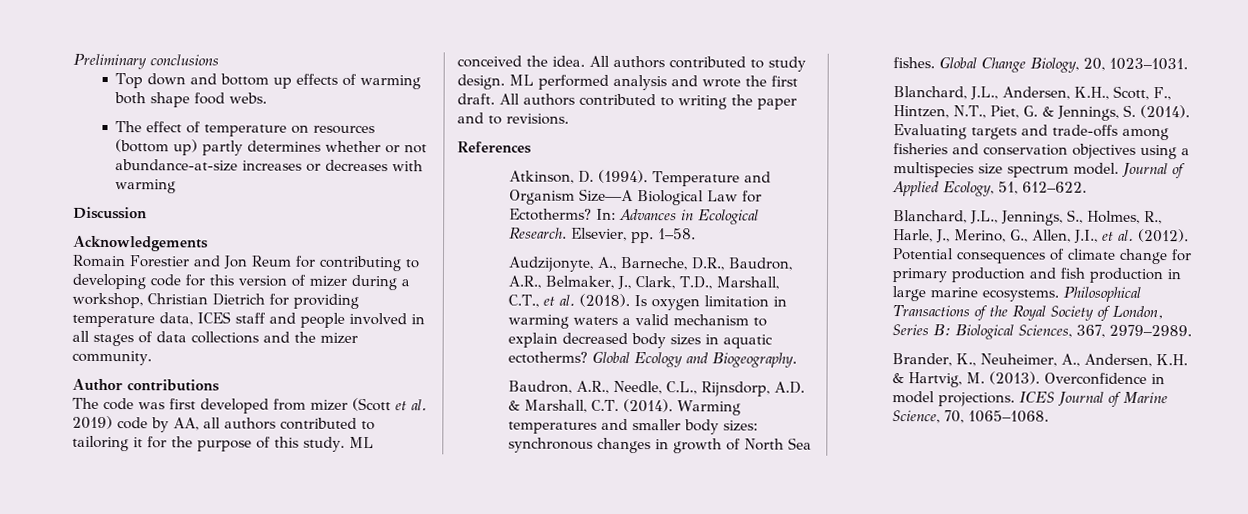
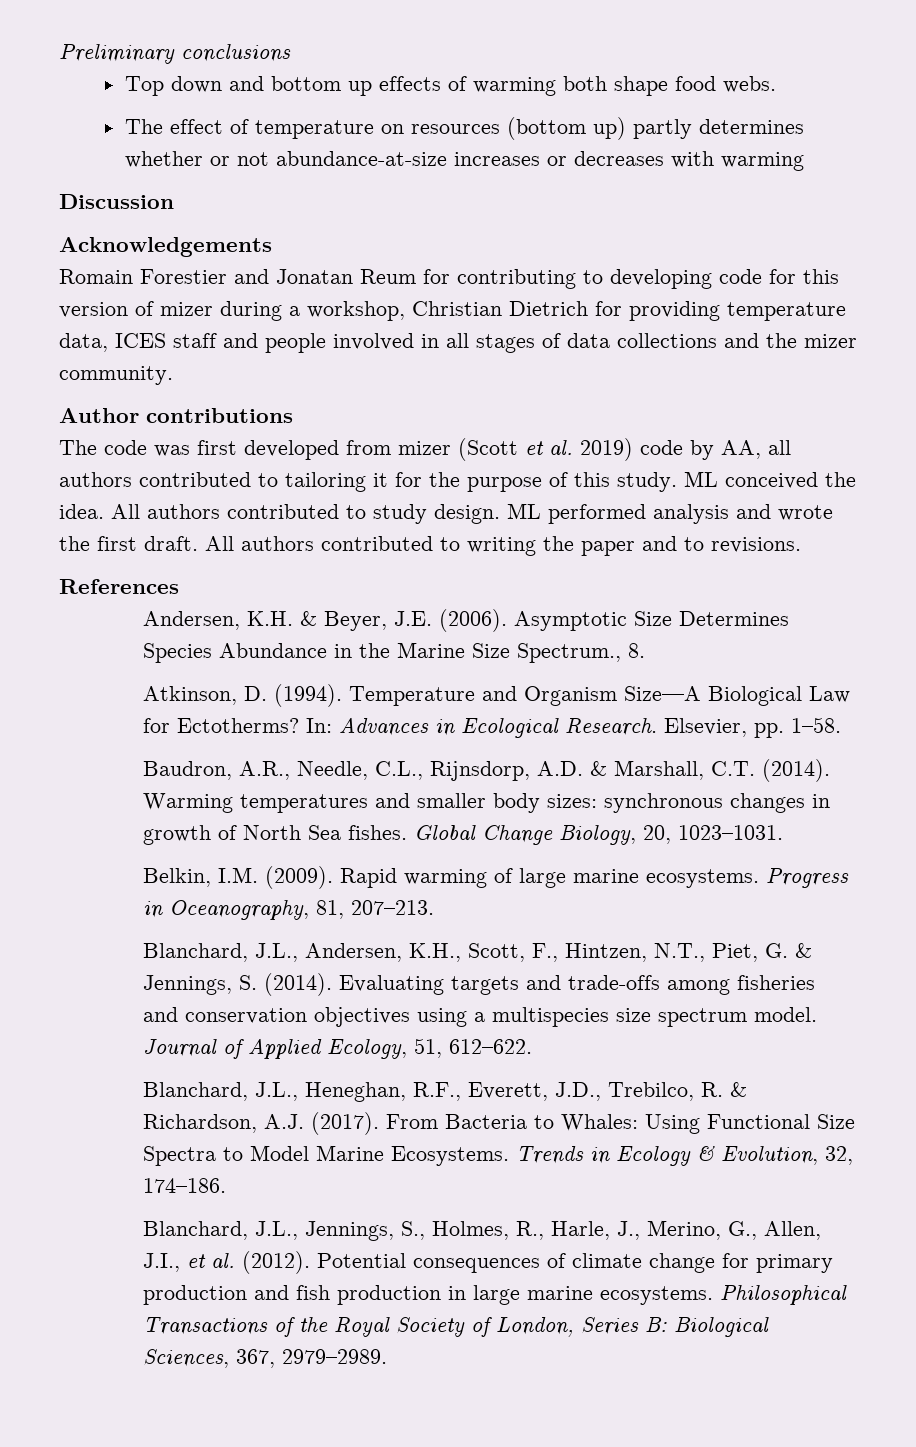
[223,255,248,270] Jon -> [276,269,353,284] Jonatan
(532, 147) none -> [143,609,790,632] [143,642,646,663] // Andersen, K.H. & Beyer, J.E. (2006). Asymptotic Size Determines Species Abundance in the Marine Size Spectrum., 8.
[507,256,792,272] [507,275,779,291] [507,293,787,311] [507,314,767,329] [507,332,773,349] [507,351,797,368] // Audzijonyte, A., Barneche, D.R., Baudron, A.R., Belmaker, J., Clark, T.D., Marshall, C.T., et al. (2018). Is oxygen limitation in warming waters a valid mechanism to explain decreased body sizes in aquatic ectotherms? Global Ecology and Biogeography. -> (842, 725) none
(1188, 64) none -> [143,866,850,889] [143,900,435,920] // Belkin, I.M. (2009). Rapid warming of large marine ecosystems. Progress in Oceanography, 81, 207–213.
(1087, 187) none -> [143,1082,748,1102] [143,1112,856,1135] [143,1145,854,1166] [143,1178,227,1193] // Blanchard, J.L., Heneghan, R.F., Everett, J.D., Trebilco, R. & Richardson, A.J. (2017). From Bacteria to Whales: Using Functional Size Spectra to Model Marine Ecosystems. Trends in Ecology & Evolution, 32, 174–186.
[891,353,1188,368] [891,371,1165,388] [891,391,1168,407] [891,410,1049,424] // Brander, K., Neuheimer, A., Andersen, K.H. & Hartvig, M. (2013). Overconfidence in model projections. ICES Journal of Marine Science, 70, 1065–1068. -> (388, 1356) none

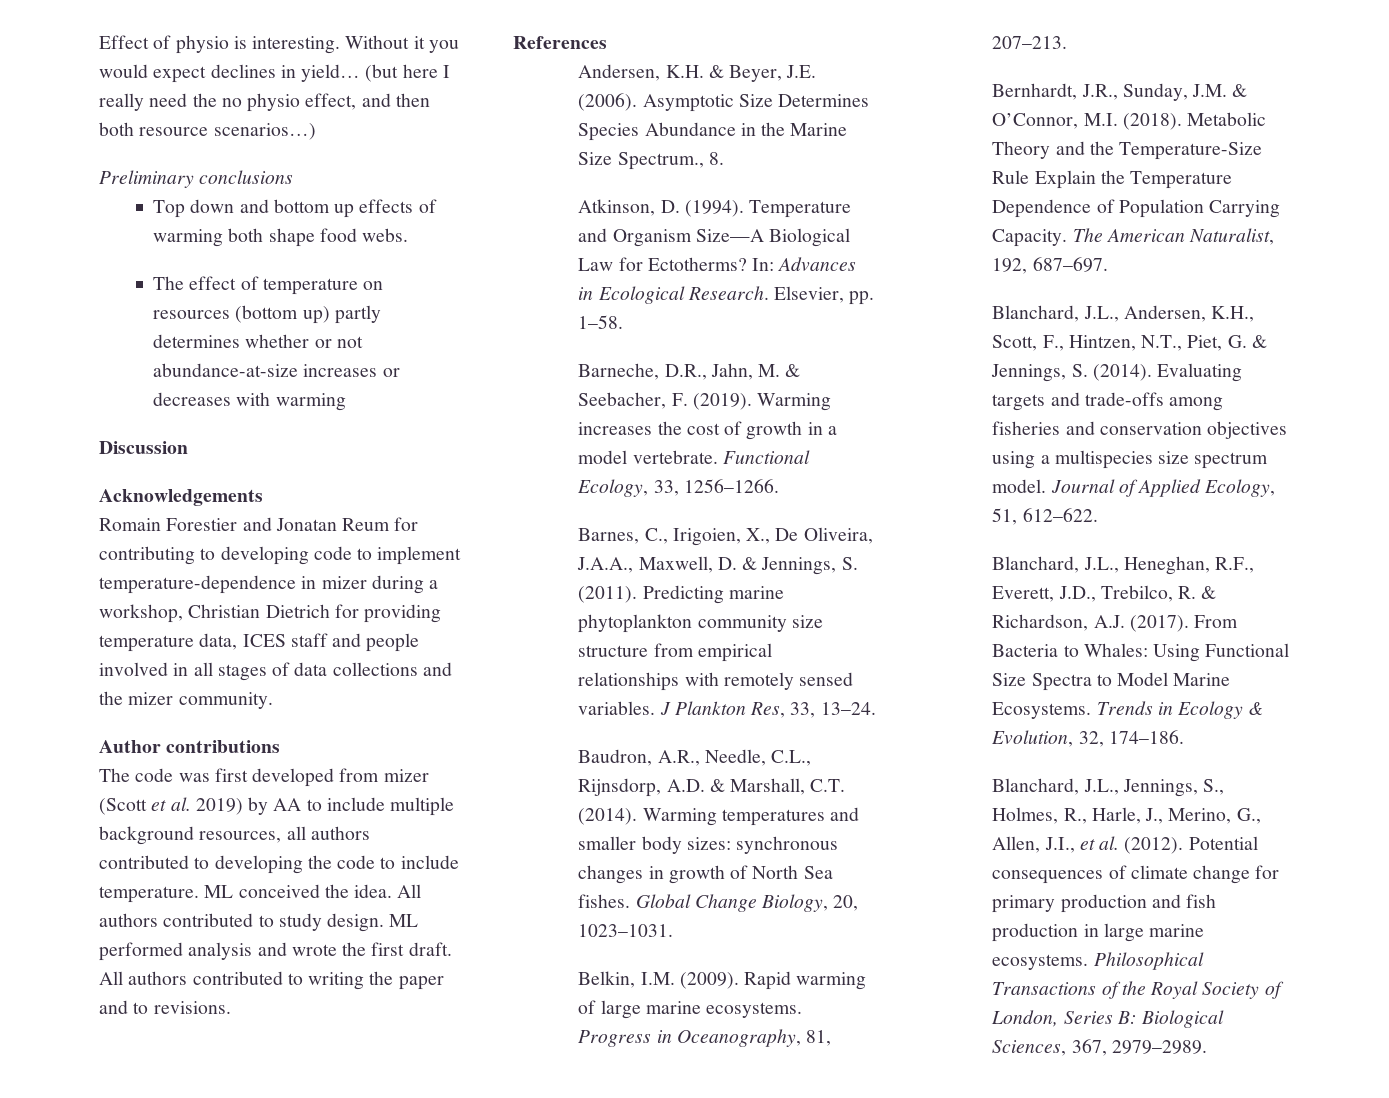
(59, 54) none -> [99,35,459,54] [99,64,450,83] [99,93,430,112] [99,122,316,140] Effect of physio is interesting. Without it you would expect declines in yield… (but here I really need the no physio effect, and then both resource scenarios…) //
[769,269,839,284] [59,301,154,318] for this version of -> [357,546,462,565] [99,575,317,594] to implement temperature-dependence in
[640,440,791,460] [59,472,677,492] code by AA, all authors contributed to tailoring it for the purpose of this study. -> [248,797,455,816] [99,826,370,845] [99,855,459,874] [99,886,199,903] by AA to include multiple background resources, all authors contributed to developing the code to include temperature.
(842, 725) none -> [578,363,801,380] [578,392,832,411] [578,421,837,440] [578,450,810,464] [577,479,779,497] [578,527,873,546] [577,556,858,575] [578,585,784,604] [578,614,823,633] [578,643,772,662] [578,672,854,691] [578,701,876,718] // Barneche, D.R., Jahn, M. & Seebacher, F. (2019). Warming increases the cost of growth in a model vertebrate. Functional Ecology, 33, 1256–1266. // Barnes, C., Irigoien, X., De Oliveira, J.A.A., Maxwell, D. & Jennings, S. (2011). Predicting marine phytoplankton community size structure from empirical relationships with remotely sensed variables. J Plankton Res, 33, 13–24.
(435, 907) none -> [992,83,1248,101] [992,112,1267,130] [992,141,1263,160] [992,170,1233,189] [992,199,1281,218] [992,228,1275,247] [992,257,1108,274] // Bernhardt, J.R., Sunday, J.M. & O’Connor, M.I. (2018). Metabolic Theory and the Temperature-Size Rule Explain the Temperature Dependence of Population Carrying Capacity. The American Naturalist, 192, 687–697.

